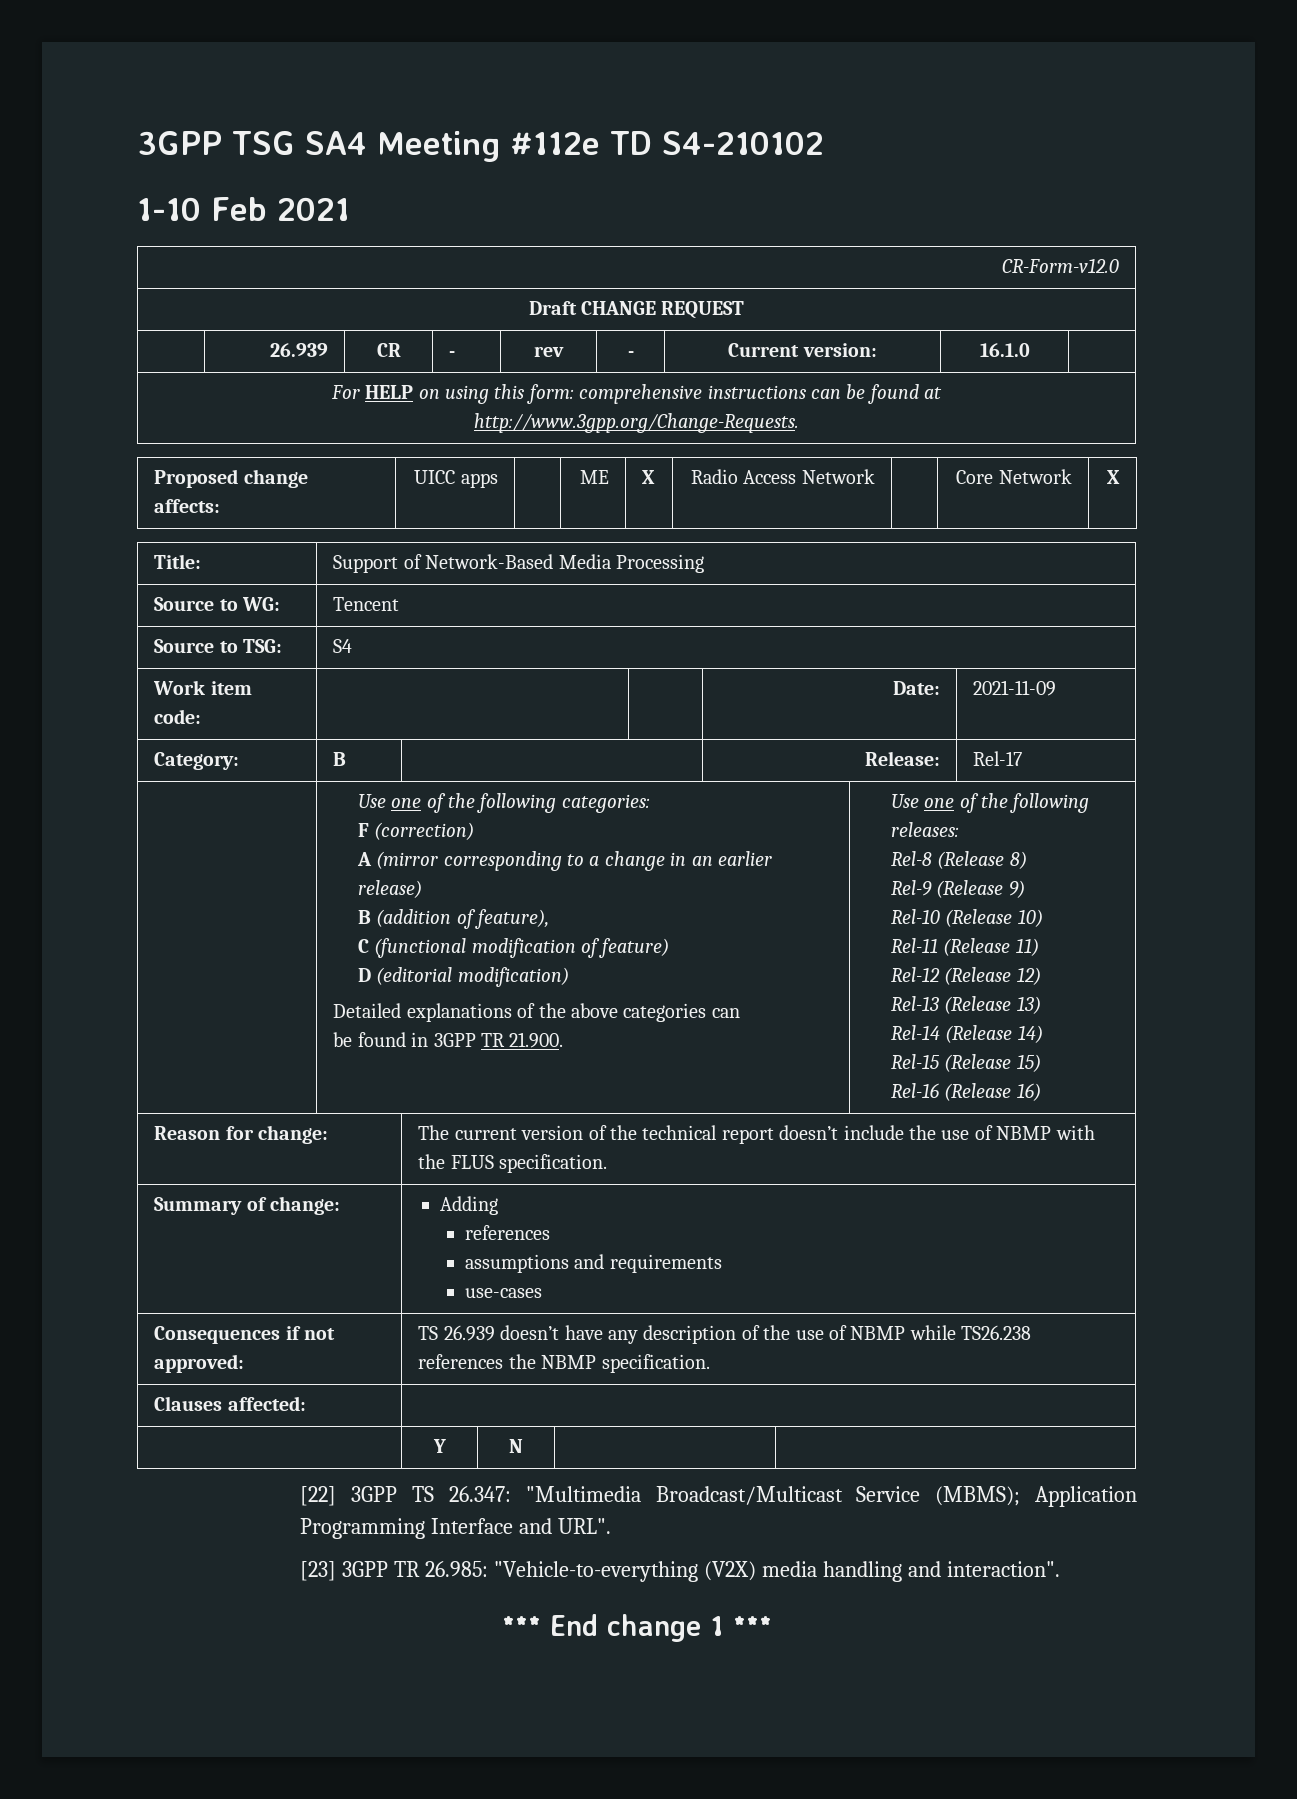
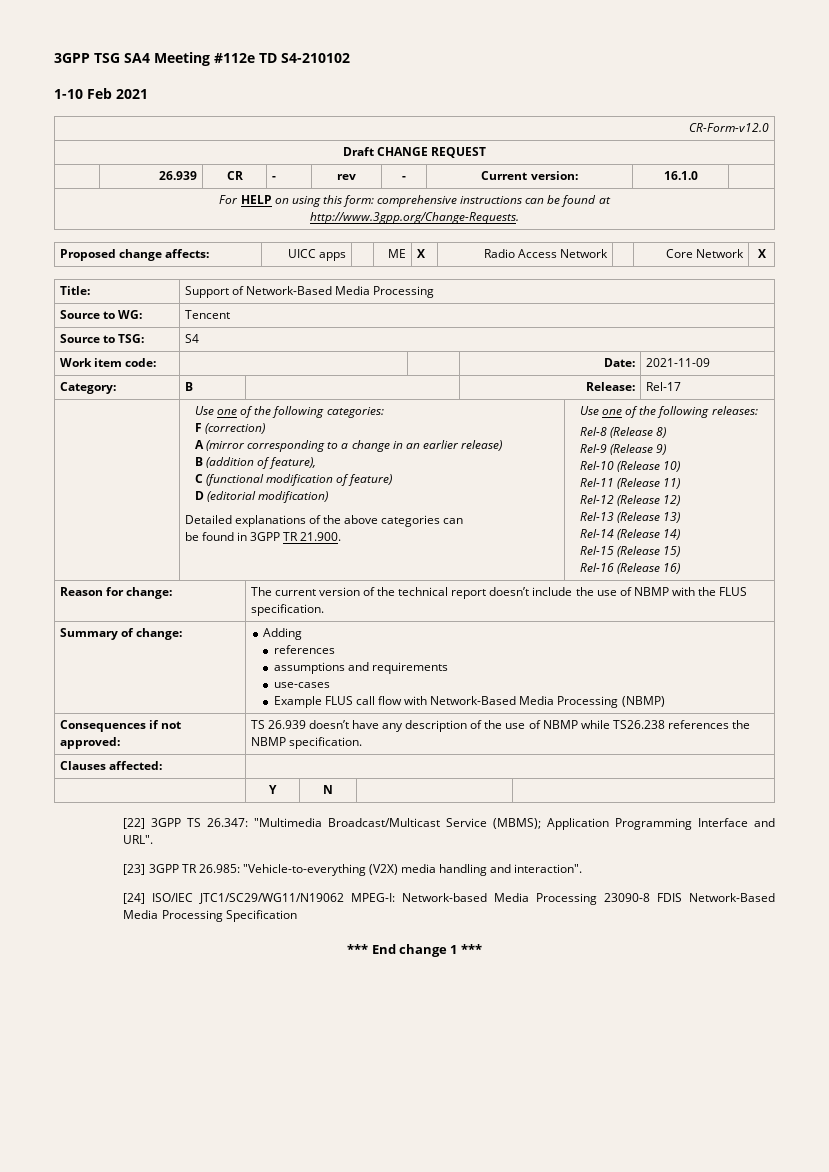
(542, 1293) none -> [273,696,665,708] // Example FLUS call flow with Network-Based Media Processing (NBMP)
(1060, 1569) none -> [123,893,776,905] [123,910,297,922] // [24] ISO/IEC JTC1/SC29/WG11/N19062 MPEG-I: Network-based Media Processing 23090-8 FDIS Network-Based Media Processing Specification

